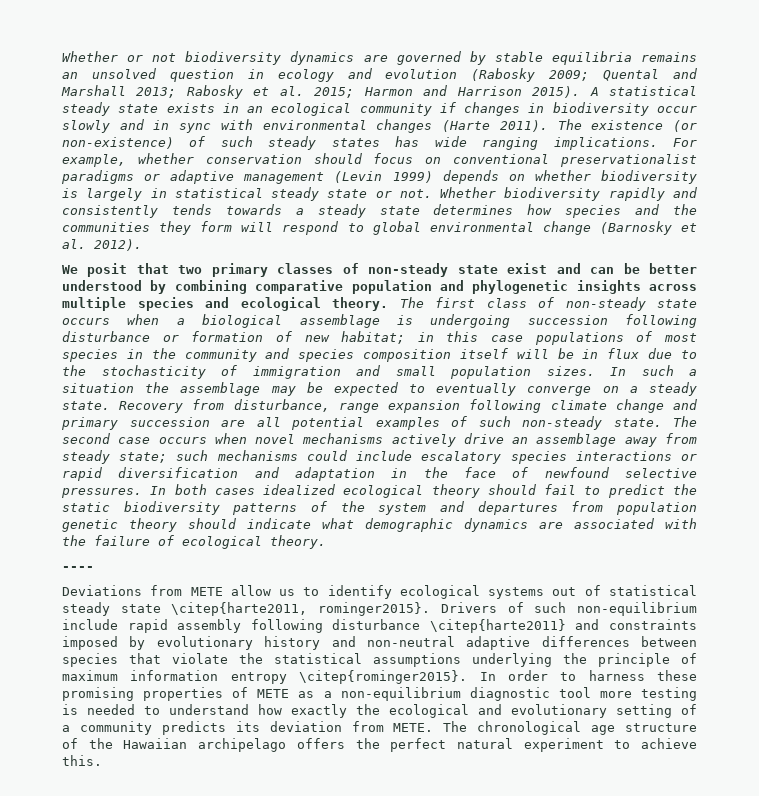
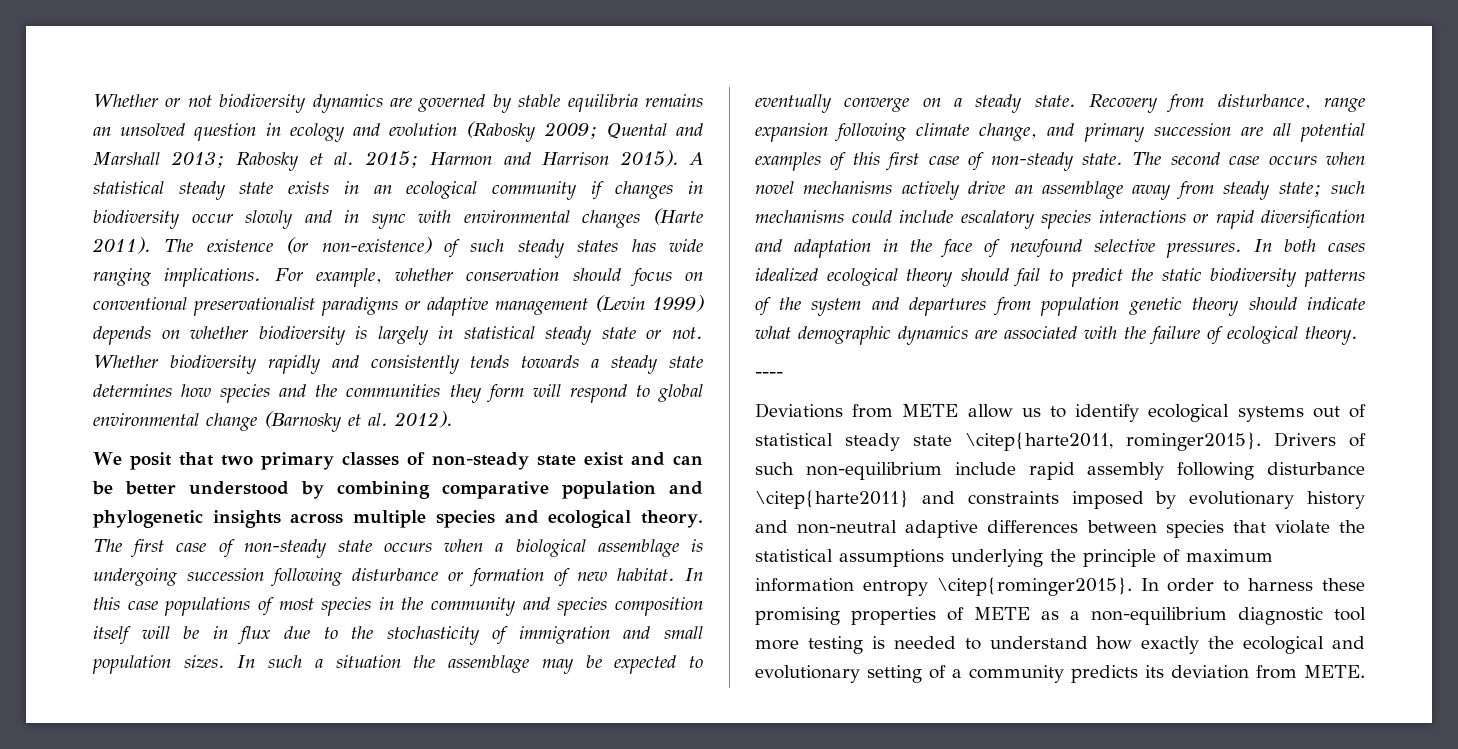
[486,298,527,308] class -> [176,543,207,552] case
[341,331,434,344] habitat; in -> [617,568,703,581] habitat. In
[615,399,664,413] change -> [979,123,1038,141] change,
[478,416,511,427] such -> [852,152,985,171] this first case of
[443,721,697,735] [62,738,697,752] [62,755,102,766] The chronological age structure of the Hawaiian archipelago offers the perfect natural experiment to achieve this. -> (1365, 671) none

